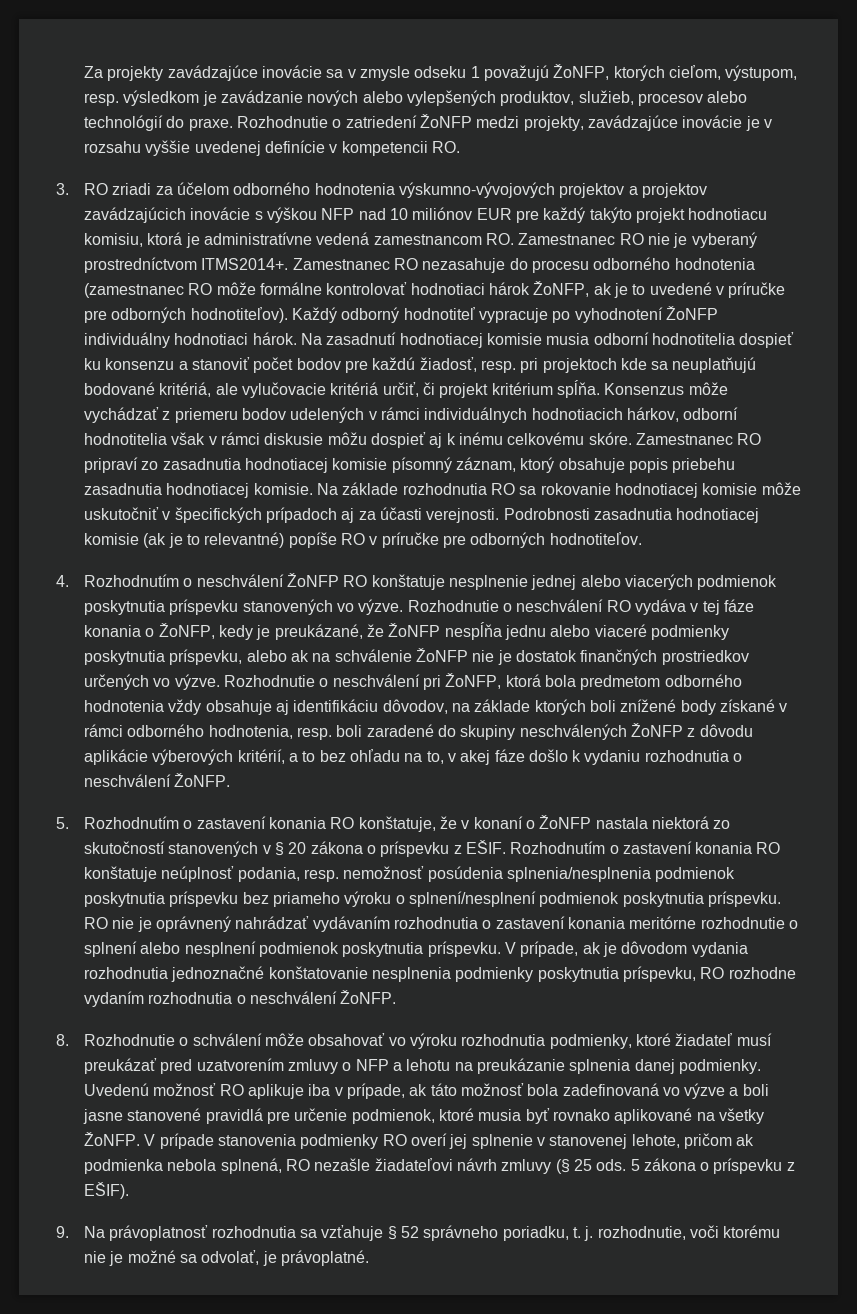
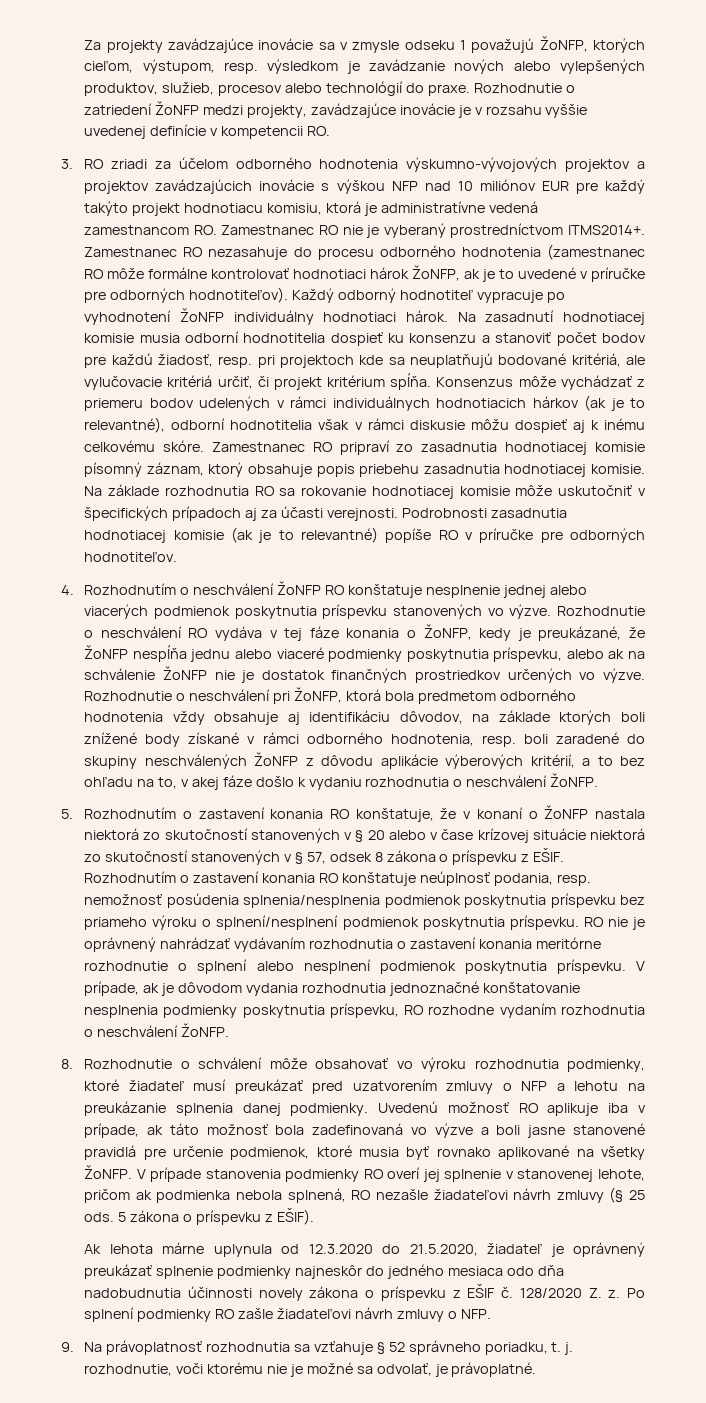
[626,407,679,422] hárkov, -> [532,395,645,411] [84,417,166,433] hárkov (ak je to relevantné),
(307, 848) none -> [388,828,645,843] [84,850,383,865] alebo v čase krízovej situácie niektorá zo skutočností stanovených v § 57, odsek 8
(130, 1190) none -> [84,1242,645,1257] [84,1264,564,1279] [84,1284,645,1301] [84,1307,491,1322] // Ak lehota márne uplynula od 12.3.2020 do 21.5.2020, žiadateľ je oprávnený preukázať splnenie podmienky najneskôr do jedného mesiaca odo dňa nadobudnutia účinnosti novely zákona o príspevku z EŠIF č. 128/2020 Z. z. Po splnení podmienky RO zašle žiadateľovi návrh zmluvy o NFP.

